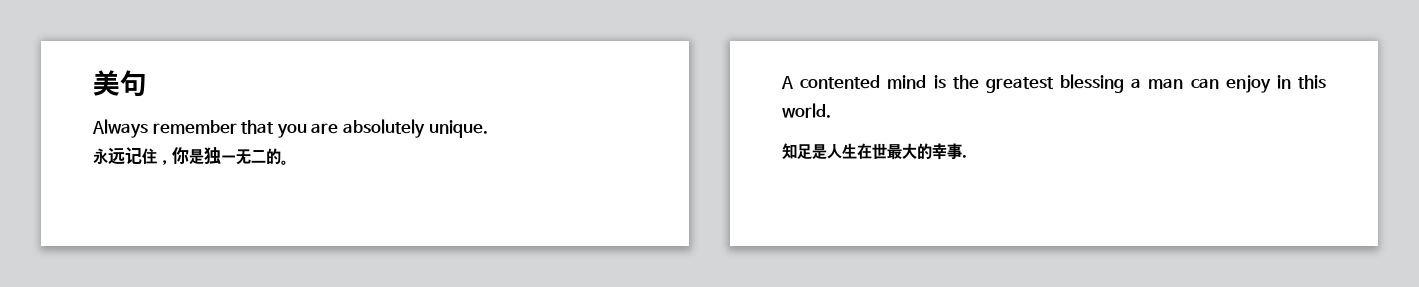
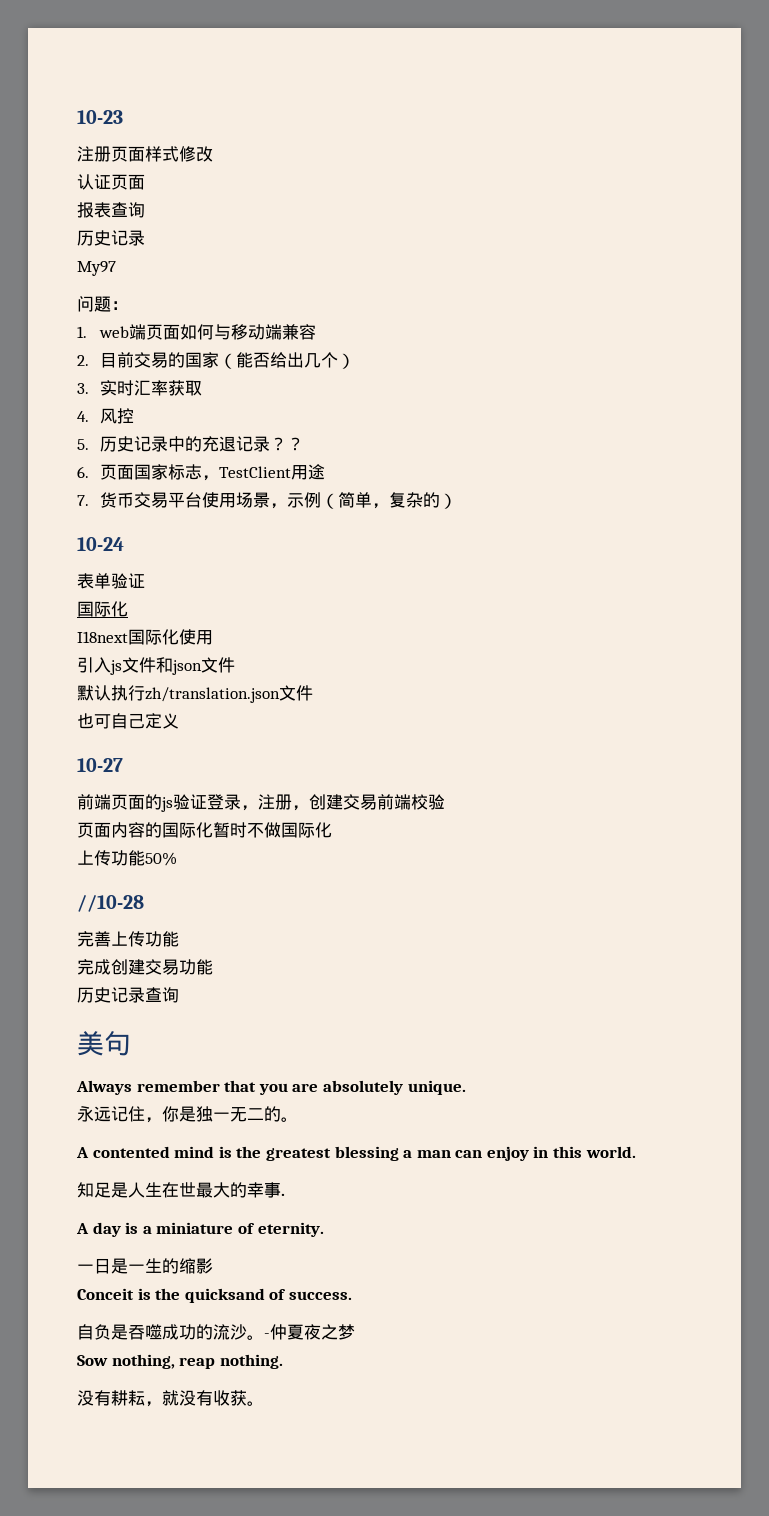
(93, 83) none -> [77,110,123,124] [77,146,213,162] [77,174,145,190] [77,202,145,218] [77,230,145,246] [77,261,116,276] [77,296,128,312] [77,324,317,340] [77,352,356,369] [77,380,203,396] [77,408,135,424] [77,436,305,452] [77,464,326,481] [77,492,458,509] [77,537,124,551] [77,573,145,589] [77,601,128,617] [77,629,213,645] [77,657,235,675] [77,685,313,703] [77,713,179,729] [77,758,123,772] [77,794,445,812] [77,822,332,838] [77,850,177,866] [77,895,144,912] [77,931,179,947] [77,959,213,975] [77,987,179,1003] 10-23 // 注册页面样式修改 // 认证页面 // 报表查询 // 历史记录 // My97 // 问题： // 1. web端页面如何与移动端兼容 // 2.目前交易的国家（能否给出几个） // 3.实时汇率获取 // 4.风控 // 5.历史记录中的充退记录？？ // 6.页面国家标志，TestClient用途 // 7.货币交易平台使用场景，示例（简单，复杂的） // 10-24 // 表单验证 // 国际化 // I18next国际化使用 // 引入js文件和json文件 // 默认执行zh/translation.json文件 // 也可自己定义 // 10-27 // 前端页面的js验证登录，注册，创建交易前端校验 // 页面内容的国际化暂时不做国际化 // 上传功能50% // //10-28 // 完善上传功能 // 完成创建交易功能 // 历史记录查询 //
(967, 156) none -> [76,1222,324,1237] [77,1258,213,1274] [77,1288,352,1303] [77,1324,355,1340] [77,1354,283,1369] [77,1390,264,1407] // A day is a miniature of eternity. // 一日是一生的缩影 // Conceit is the quicksand of success. // 自负是吞噬成功的流沙。-仲夏夜之梦 // Sow nothing, reap nothing. // 没有耕耘，就没有收获。

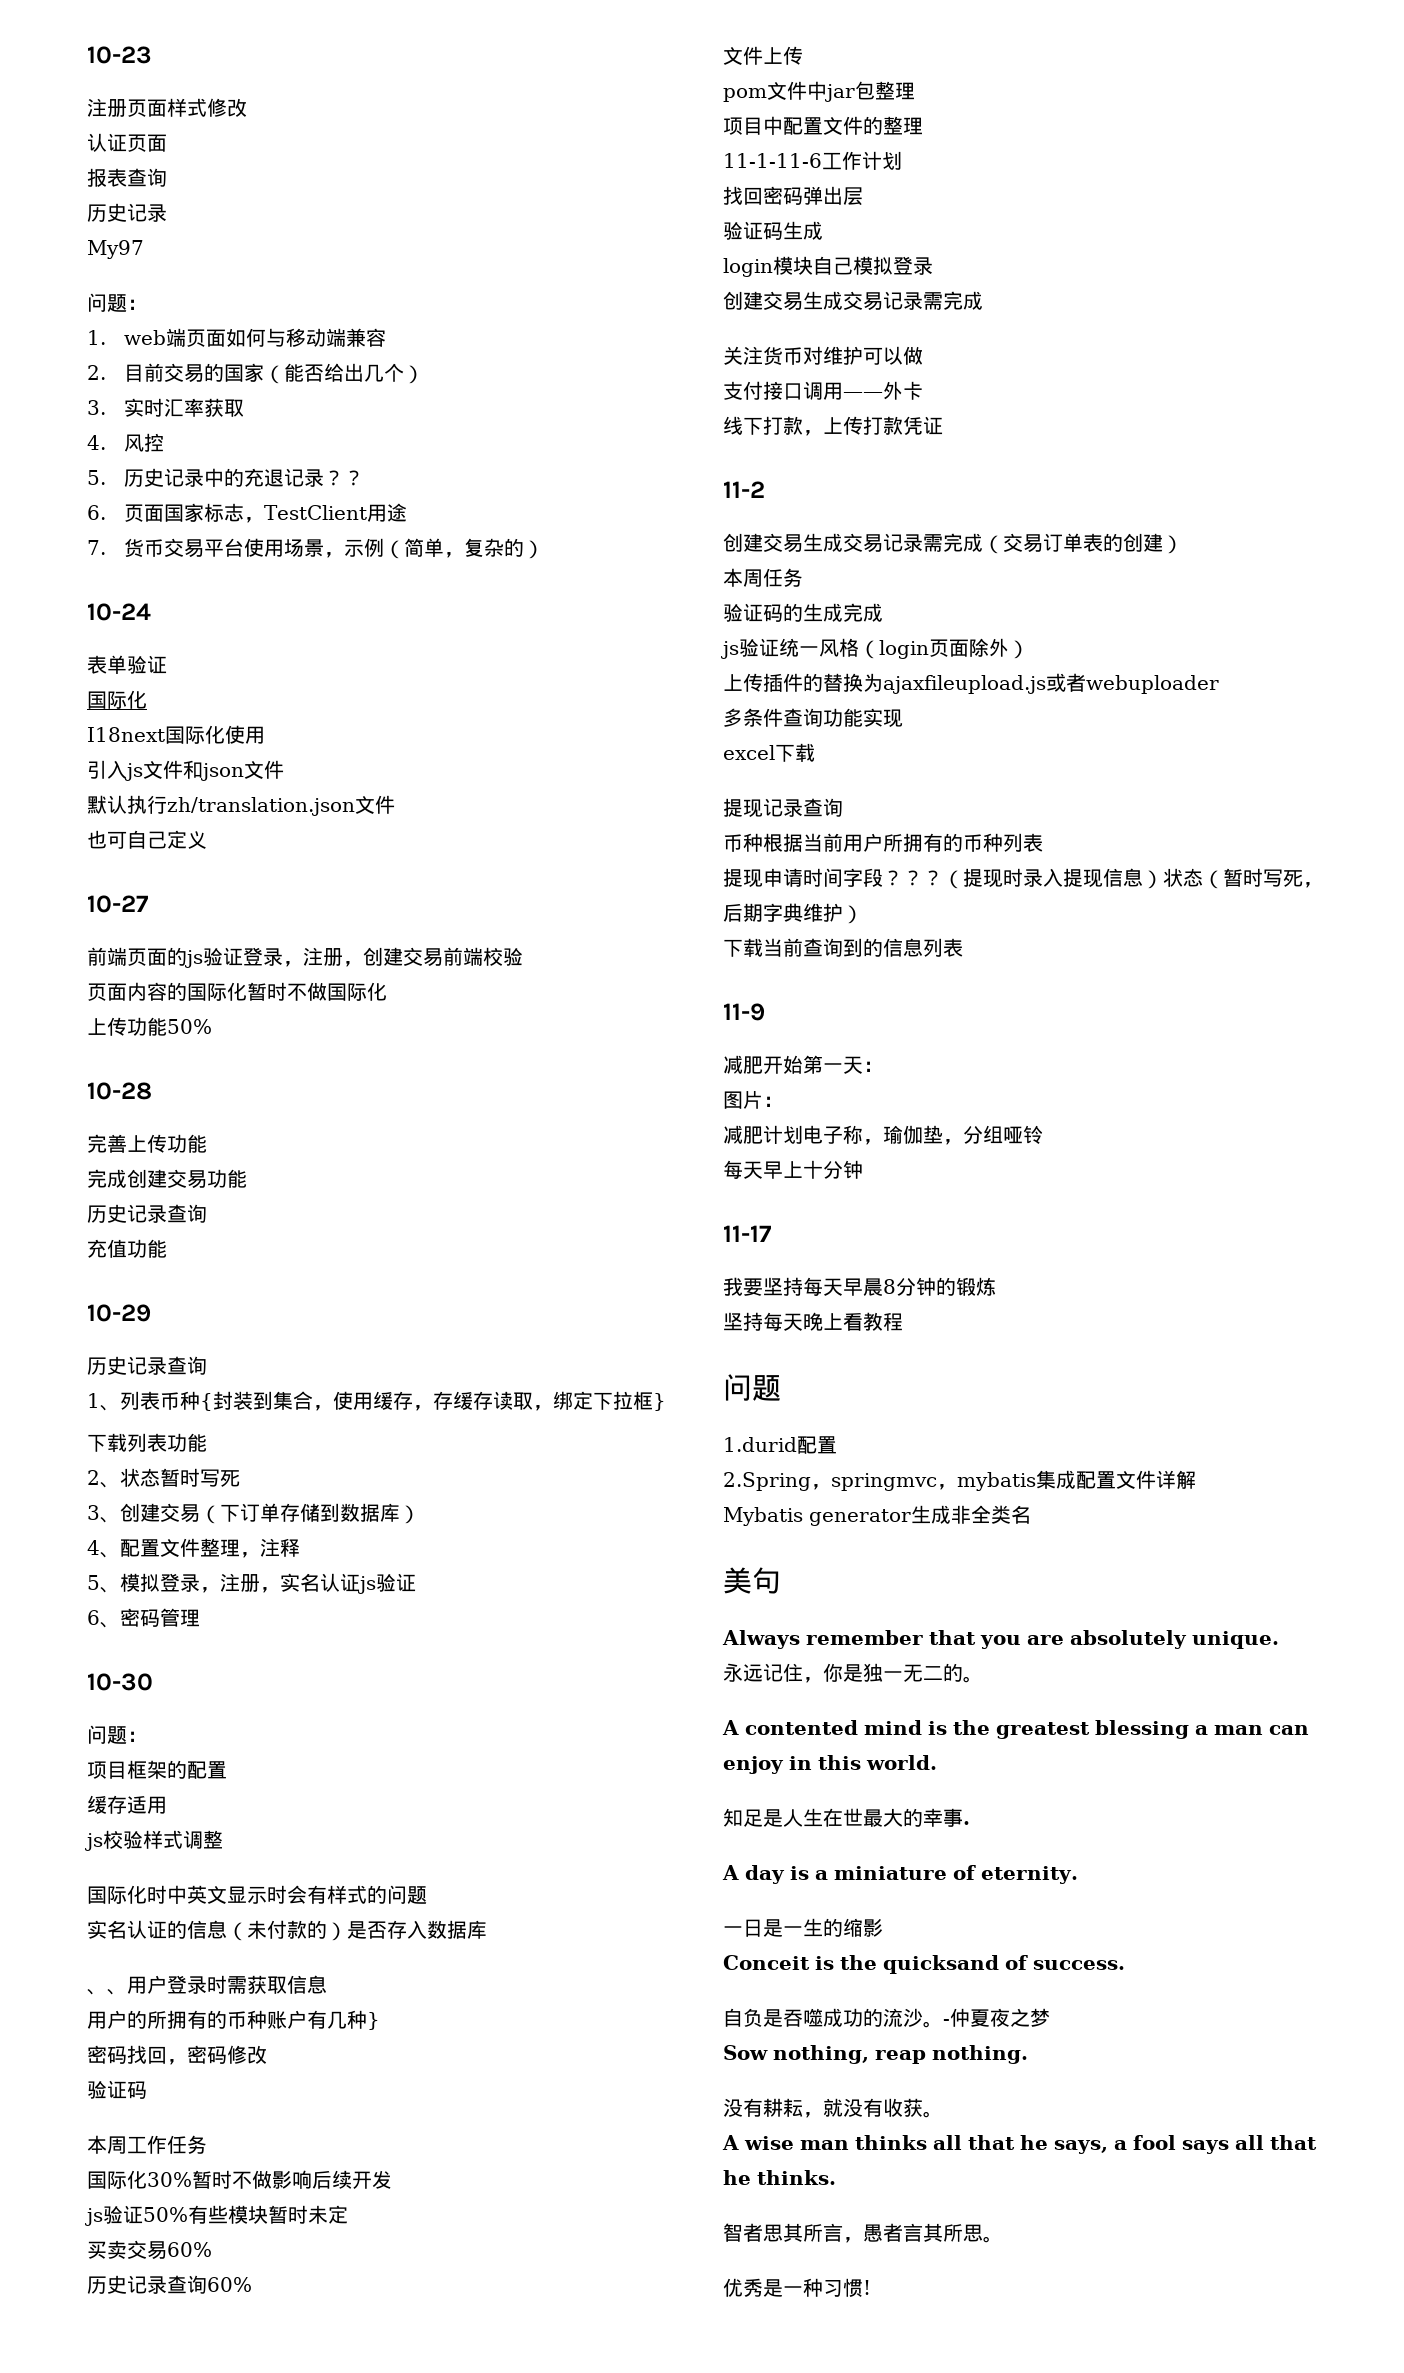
[77,895,144,912] //10-28 -> [87,1082,152,1100] 10-28
(179, 995) none -> [87,1239,167,1258] [87,1304,151,1322] [87,1356,207,1375] [87,1391,666,1411] [87,1433,207,1452] [87,1468,240,1488] [87,1503,420,1524] [87,1538,300,1558] [87,1573,416,1594] [87,1608,200,1628] [87,1673,153,1691] [87,1725,147,1744] [87,1760,227,1779] [87,1795,167,1814] [85,1830,223,1851] [87,1885,427,1904] [87,1920,487,1941] [87,1975,327,1995] [87,2010,380,2030] [87,2045,267,2065] [87,2080,147,2099] [87,2135,207,2154] [87,2170,392,2189] [85,2205,348,2226] [87,2240,212,2260] [87,2275,252,2294] [723,46,803,65] [723,81,915,102] [723,116,923,135] [723,151,902,170] [723,186,863,206] [723,221,823,240] [723,256,933,277] [723,291,983,311] [723,346,923,366] [723,381,923,400] [723,416,943,436] [723,481,765,498] [723,533,1183,554] [723,568,803,587] [723,603,883,622] [721,638,1029,659] [723,673,1219,694] [723,708,903,728] [723,743,815,762] [723,798,843,818] [723,833,1043,852] [723,868,1323,889] [723,903,863,924] [723,938,963,957] [723,1003,765,1021] [723,1055,883,1074] [723,1090,783,1109] [723,1125,1043,1145] [723,1160,863,1179] [723,1225,771,1242] [723,1277,996,1296] [723,1312,903,1331] [723,1374,781,1401] [723,1436,837,1454] [723,1470,1196,1491] [723,1505,1031,1526] // 充值功能 // 10-29 // 历史记录查询 // 1、列表币种{封装到集合，使用缓存，存缓存读取，绑定下拉框} // 下载列表功能 // 2、状态暂时写死 // 3、创建交易（下订单存储到数据库） // 4、配置文件整理，注释 // 5、模拟登录，注册，实名认证js验证 // 6、密码管理 // 10-30 // 问题： // 项目框架的配置 // 缓存适用 // js校验样式调整 // 国际化时中英文显示时会有样式的问题 // 实名认证的信息（未付款的）是否存入数据库 // 、、用户登录时需获取信息 // 用户的所拥有的币种账户有几种} // 密码找回，密码修改 // 验证码 // 本周工作任务 // 国际化30%暂时不做影响后续开发 // js验证50%有些模块暂时未定 // 买卖交易60% // 历史记录查询60% // 文件上传 // pom文件中jar包整理 // 项目中配置文件的整理 // 11-1-11-6工作计划 // 找回密码弹出层 // 验证码生成 // login模块自己模拟登录 // 创建交易生成交易记录需完成 // 关注货币对维护可以做 // 支付接口调用——外卡 // 线下打款，上传打款凭证 // 11-2 // 创建交易生成交易记录需完成（交易订单表的创建） // 本周任务 // 验证码的生成完成 // js验证统一风格（login页面除外） // 上传插件的替换为ajaxfileupload.js或者webuploader // 多条件查询功能实现 // excel下载 // 提现记录查询 // 币种根据当前用户所拥有的币种列表 // 提现申请时间字段？？？（提现时录入提现信息）状态（暂时写死，后期字典维护） // 下载当前查询到的信息列表 // 11-9 // 减肥开始第一天： // 图片： // 减肥计划电子称，瑜伽垫，分组哑铃 // 每天早上十分钟 // 11-17 // 我要坚持每天早晨8分钟的锻炼 // 坚持每天晚上看教程 // 问题 // 1.durid配置 // 2.Spring，springmvc，mybatis集成配置文件详解 // Mybatis generator生成非全类名
(264, 1403) none -> [722,2135,1317,2154] [723,2170,836,2185] [723,2223,1003,2243] [723,2278,871,2297] // A wise man thinks all that he says, a fool says all that he thinks. // 智者思其所言，愚者言其所思。 // 优秀是一种习惯!

